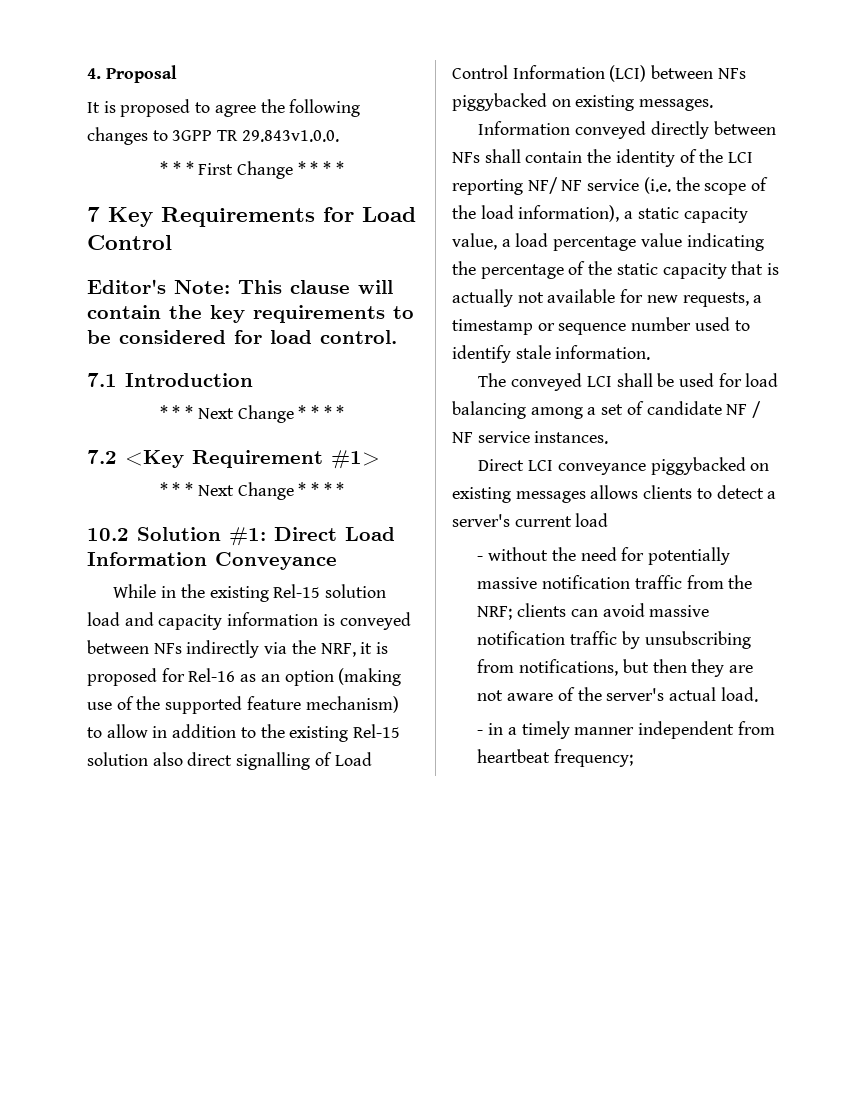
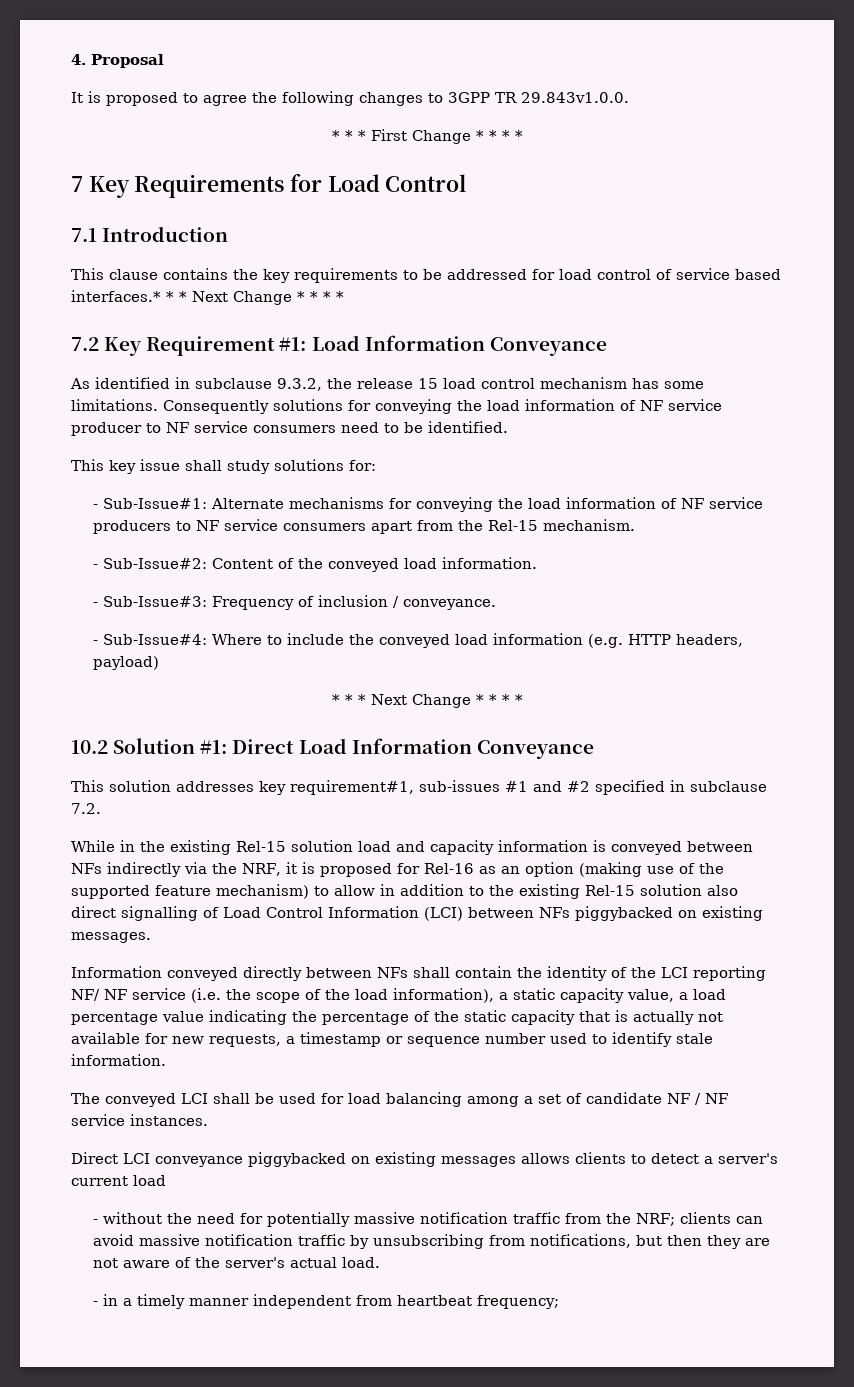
[87,279,393,294] [87,305,161,319] Editor's Note: This clause will contain -> [71,226,229,242] [71,268,228,280] 7.1 Introduction // This clause contains
[119,330,397,344] [87,373,253,387] [159,405,168,419] considered for load control. // 7.1 Introduction // * -> [447,268,781,280] [71,290,161,302] addressed for load control of service based interfaces.*
[125,450,380,469] <Key Requirement #1> -> [104,335,607,356] [70,377,704,391] [71,399,722,414] [71,421,508,436] [71,459,376,474] [92,497,763,512] [92,519,635,534] [92,557,537,572] [92,595,496,610] [92,633,743,648] [92,656,159,670] Key Requirement #1: Load Information Conveyance // As identified in subclause 9.3.2, the release 15 load control mechanism has some limitations. Consequently solutions for conveying the load information of NF service producer to NF service consumers need to be identified. // This key issue shall study solutions for: // - Sub-Issue#1: Alternate mechanisms for conveying the load information of NF service producers to NF service consumers apart from the Rel-15 mechanism. // - Sub-Issue#2: Content of the conveyed load information. // - Sub-Issue#3: Frequency of inclusion / conveyance. // - Sub-Issue#4: Where to include the conveyed load information (e.g. HTTP headers, payload)
(337, 561) none -> [71,780,767,795] [71,803,101,814] // This solution addresses key requirement#1, sub-issues #1 and #2 specified in subclause 7.2.

